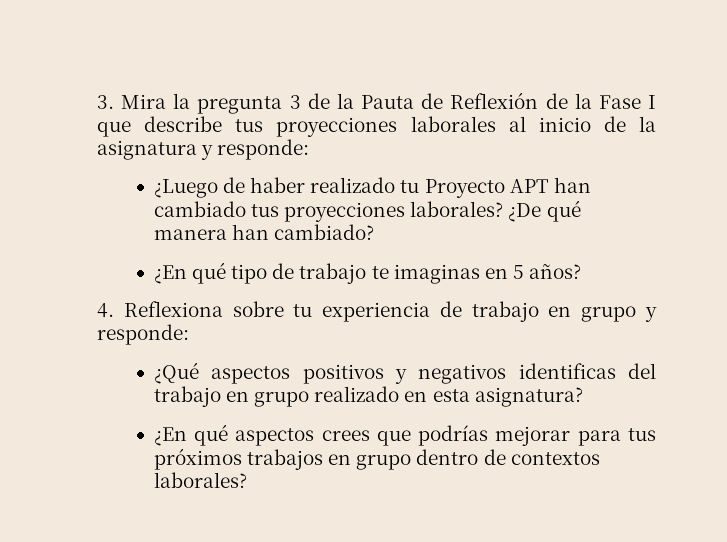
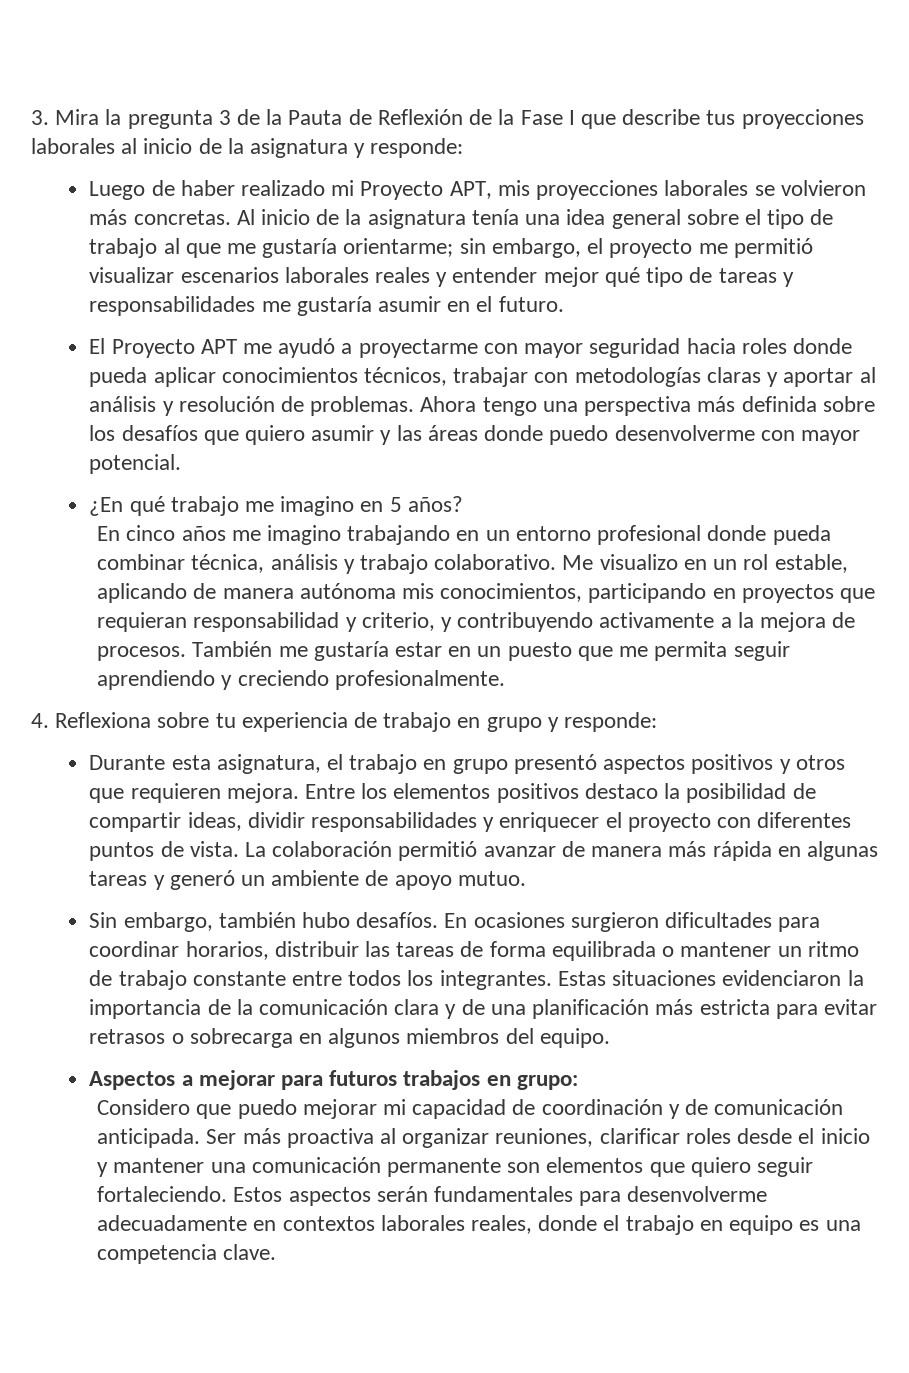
[153,179,218,198] ¿Luego -> [89,181,146,200] Luego
[400,177,591,198] [153,200,581,222] [153,224,375,240] [153,262,582,284] tu Proyecto APT han cambiado tus proyecciones laborales? ¿De qué manera han cambiado? // ¿En qué tipo de trabajo te imaginas en 5 años? -> [331,180,866,200] [89,209,834,229] [89,238,813,258] [89,267,794,287] [89,296,564,316] [89,338,852,358] [89,367,876,387] [89,396,875,416] [89,425,860,445] [89,454,182,474] [89,496,463,516] [97,525,831,545] [97,554,848,574] [97,583,876,603] [97,612,856,632] [97,641,790,661] [97,670,505,690] mi Proyecto APT, mis proyecciones laborales se volvieron más concretas. Al inicio de la asignatura tenía una idea general sobre el tipo de trabajo al que me gustaría orientarme; sin embargo, el proyecto me permitió visualizar escenarios laborales reales y entender mejor qué tipo de tareas y responsabilidades me gustaría asumir en el futuro. // El Proyecto APT me ayudó a proyectarme con mayor seguridad hacia roles donde pueda aplicar conocimientos técnicos, trabajar con metodologías claras y aportar al análisis y resolución de problemas. Ahora tengo una perspectiva más definida sobre los desafíos que quiero asumir y las áreas donde puedo desenvolverme con mayor potencial. // ¿En qué trabajo me imagino en 5 años? // En cinco años me imagino trabajando en un entorno profesional donde pueda combinar técnica, análisis y trabajo colaborativo. Me visualizo en un rol estable, aplicando de manera autónoma mis conocimientos, participando en proyectos que requieran responsabilidad y criterio, y contribuyendo activamente a la mejora de procesos. También me gustaría estar en un puesto que me permita seguir aprendiendo y creciendo profesionalmente.
[153,362,657,384] [153,386,583,407] [153,424,656,446] [153,448,600,470] [153,472,247,488] ¿Qué aspectos positivos y negativos identificas del trabajo en grupo realizado en esta asignatura? // ¿En qué aspectos crees que podrías mejorar para tus próximos trabajos en grupo dentro de contextos laborales? -> [89,754,845,774] [89,783,816,803] [89,812,852,832] [89,841,878,861] [89,870,526,890] [89,912,821,932] [89,941,859,961] [89,970,864,990] [89,999,877,1019] [89,1028,610,1048] [89,1070,578,1090] [97,1099,844,1119] [97,1128,870,1148] [97,1157,814,1177] [97,1186,768,1206] [97,1215,861,1235] [97,1244,277,1264] Durante esta asignatura, el trabajo en grupo presentó aspectos positivos y otros que requieren mejora. Entre los elementos positivos destaco la posibilidad de compartir ideas, dividir responsabilidades y enriquecer el proyecto con diferentes puntos de vista. La colaboración permitió avanzar de manera más rápida en algunas tareas y generó un ambiente de apoyo mutuo. // Sin embargo, también hubo desafíos. En ocasiones surgieron dificultades para coordinar horarios, distribuir las tareas de forma equilibrada o mantener un ritmo de trabajo constante entre todos los integrantes. Estas situaciones evidenciaron la importancia de la comunicación clara y de una planificación más estricta para evitar retrasos o sobrecarga en algunos miembros del equipo. // Aspectos a mejorar para futuros trabajos en grupo: // Considero que puedo mejorar mi capacidad de coordinación y de comunicación anticipada. Ser más proactiva al organizar reuniones, clarificar roles desde el inicio y mantener una comunicación permanente son elementos que quiero seguir fortaleciendo. Estos aspectos serán fundamentales para desenvolverme adecuadamente en contextos laborales reales, donde el trabajo en equipo es una competencia clave.

